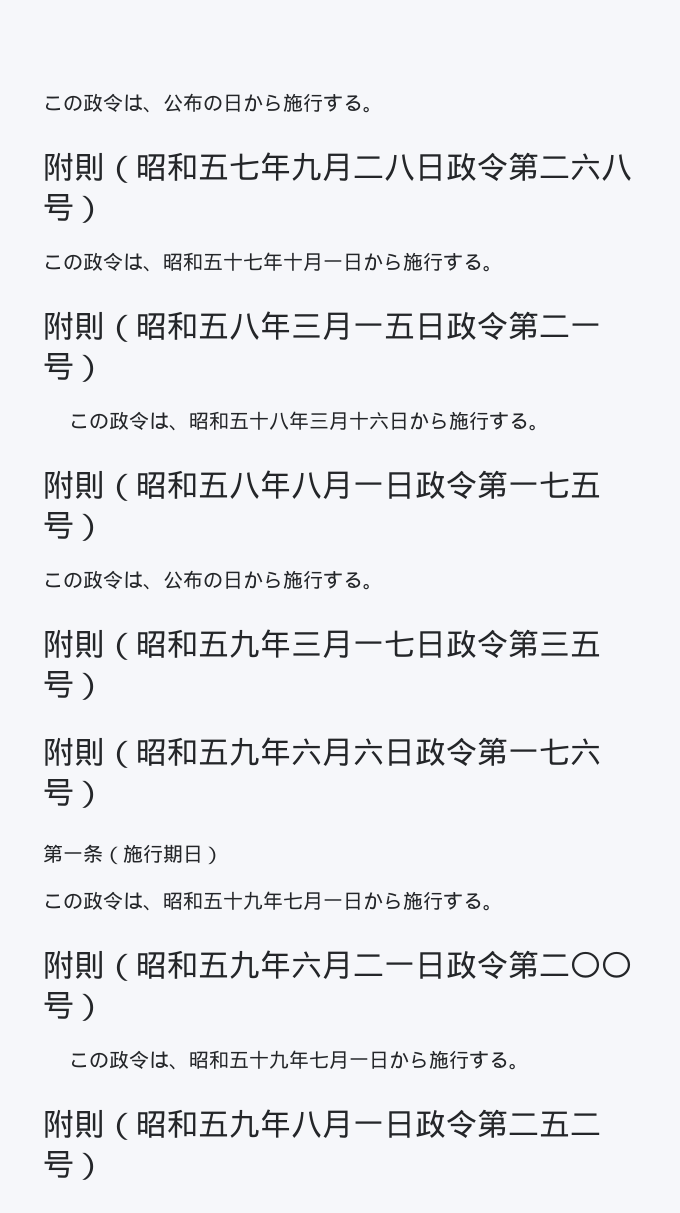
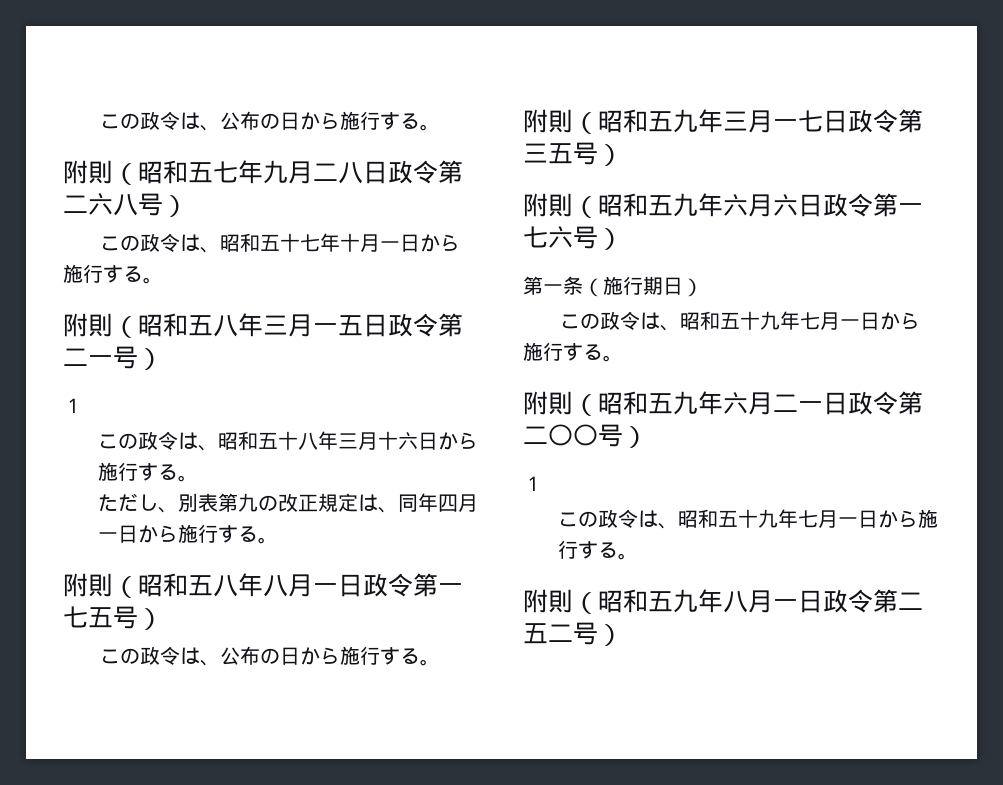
(105, 368) none -> [63,398,83,413] // １
(550, 427) none -> [98,493,479,513] [98,524,279,544] // ただし、別表第九の改正規定は、同年四月一日から施行する。
(105, 1007) none -> [523,476,543,491] // １

